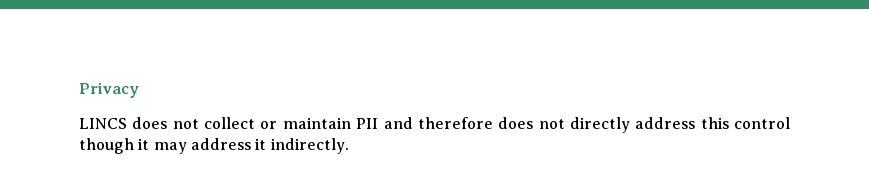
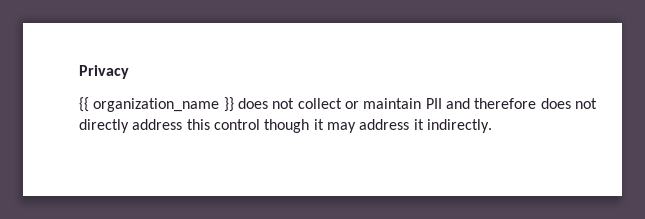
[79,118,127,129] LINCS -> [79,97,234,112] {{ organization_name }}

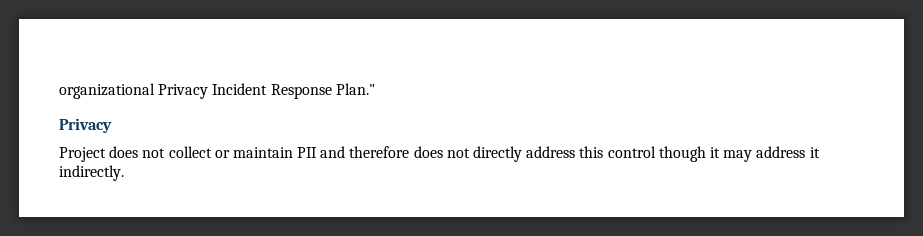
[79,65,129,79] [79,97,234,112] Privacy // {{ organization_name }} -> [59,83,375,99] [59,118,112,133] [59,147,106,162] organizational Privacy Incident Response Plan." // Privacy // Project

